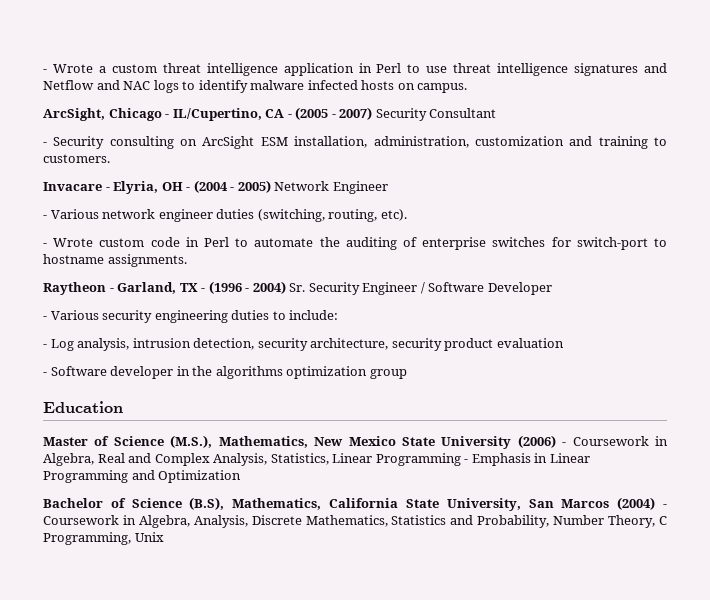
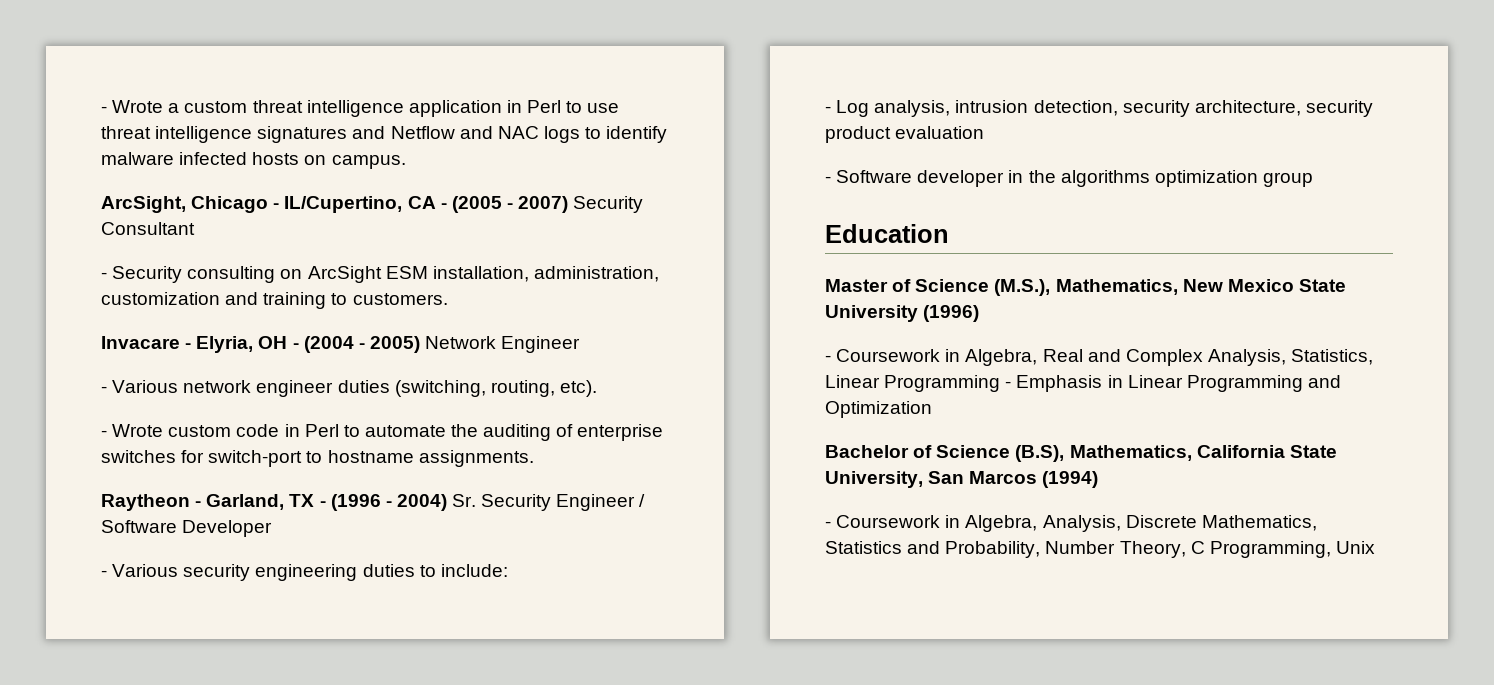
[517,435,556,448] (2006) -> [923,305,980,322] (1996) //
[617,497,656,510] (2004) -> [1042,471,1099,488] (1994) //

